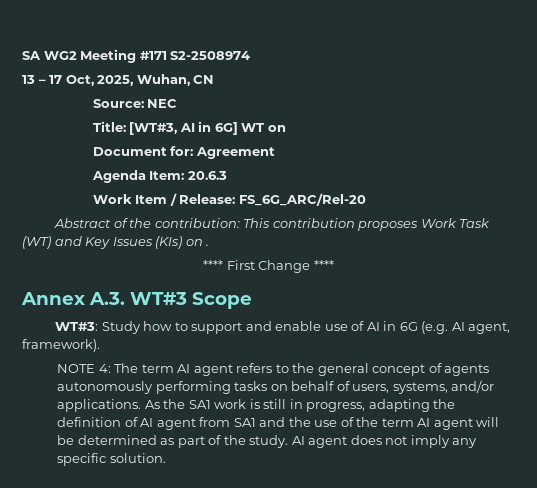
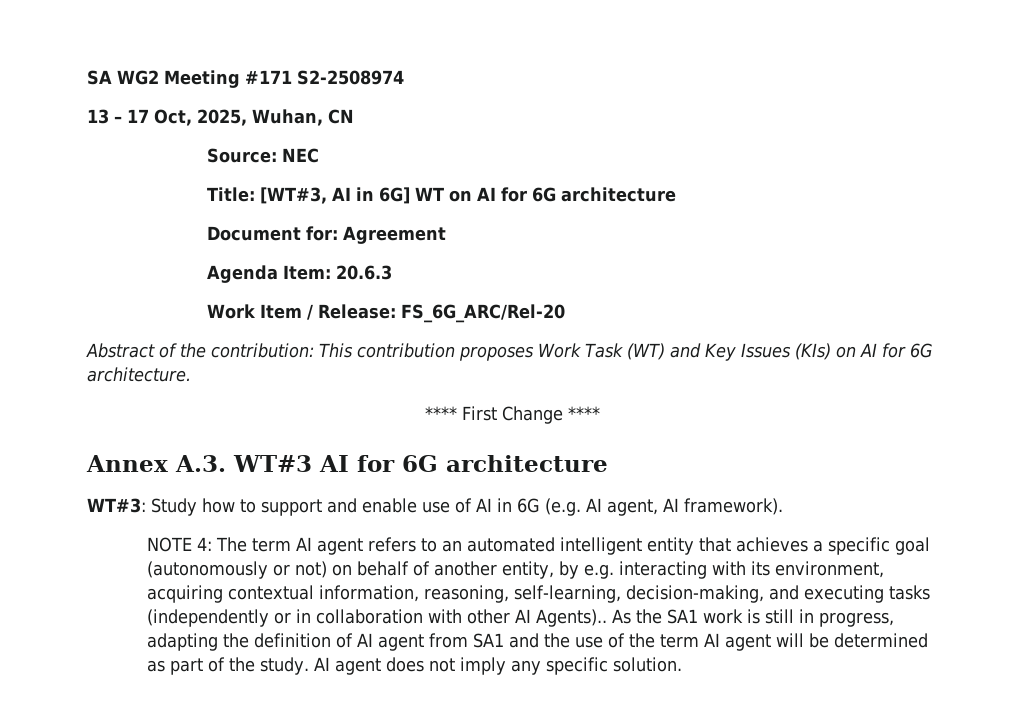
(286, 128) none -> [476,187,676,202] AI for 6G architecture
[206,244,210,246] . -> [859,343,933,358] [87,367,191,382] AI for 6G architecture.
[192,292,252,309] Scope -> [319,455,608,472] AI for 6G architecture
(511, 328) none -> [663,498,679,512] AI
[292,363,490,376] [57,380,495,394] [57,399,142,412] the general concept of agents autonomously performing tasks on behalf of users, systems, and/or applications. -> [441,537,930,555] [146,561,884,579] [146,585,930,603] [146,609,607,627] an automated intelligent entity that achieves a specific goal (autonomously or not) on behalf of another entity, by e.g. interacting with its environment, acquiring contextual information, reasoning, self-learning, decision-making, and executing tasks (independently or in collaboration with other AI Agents)..

